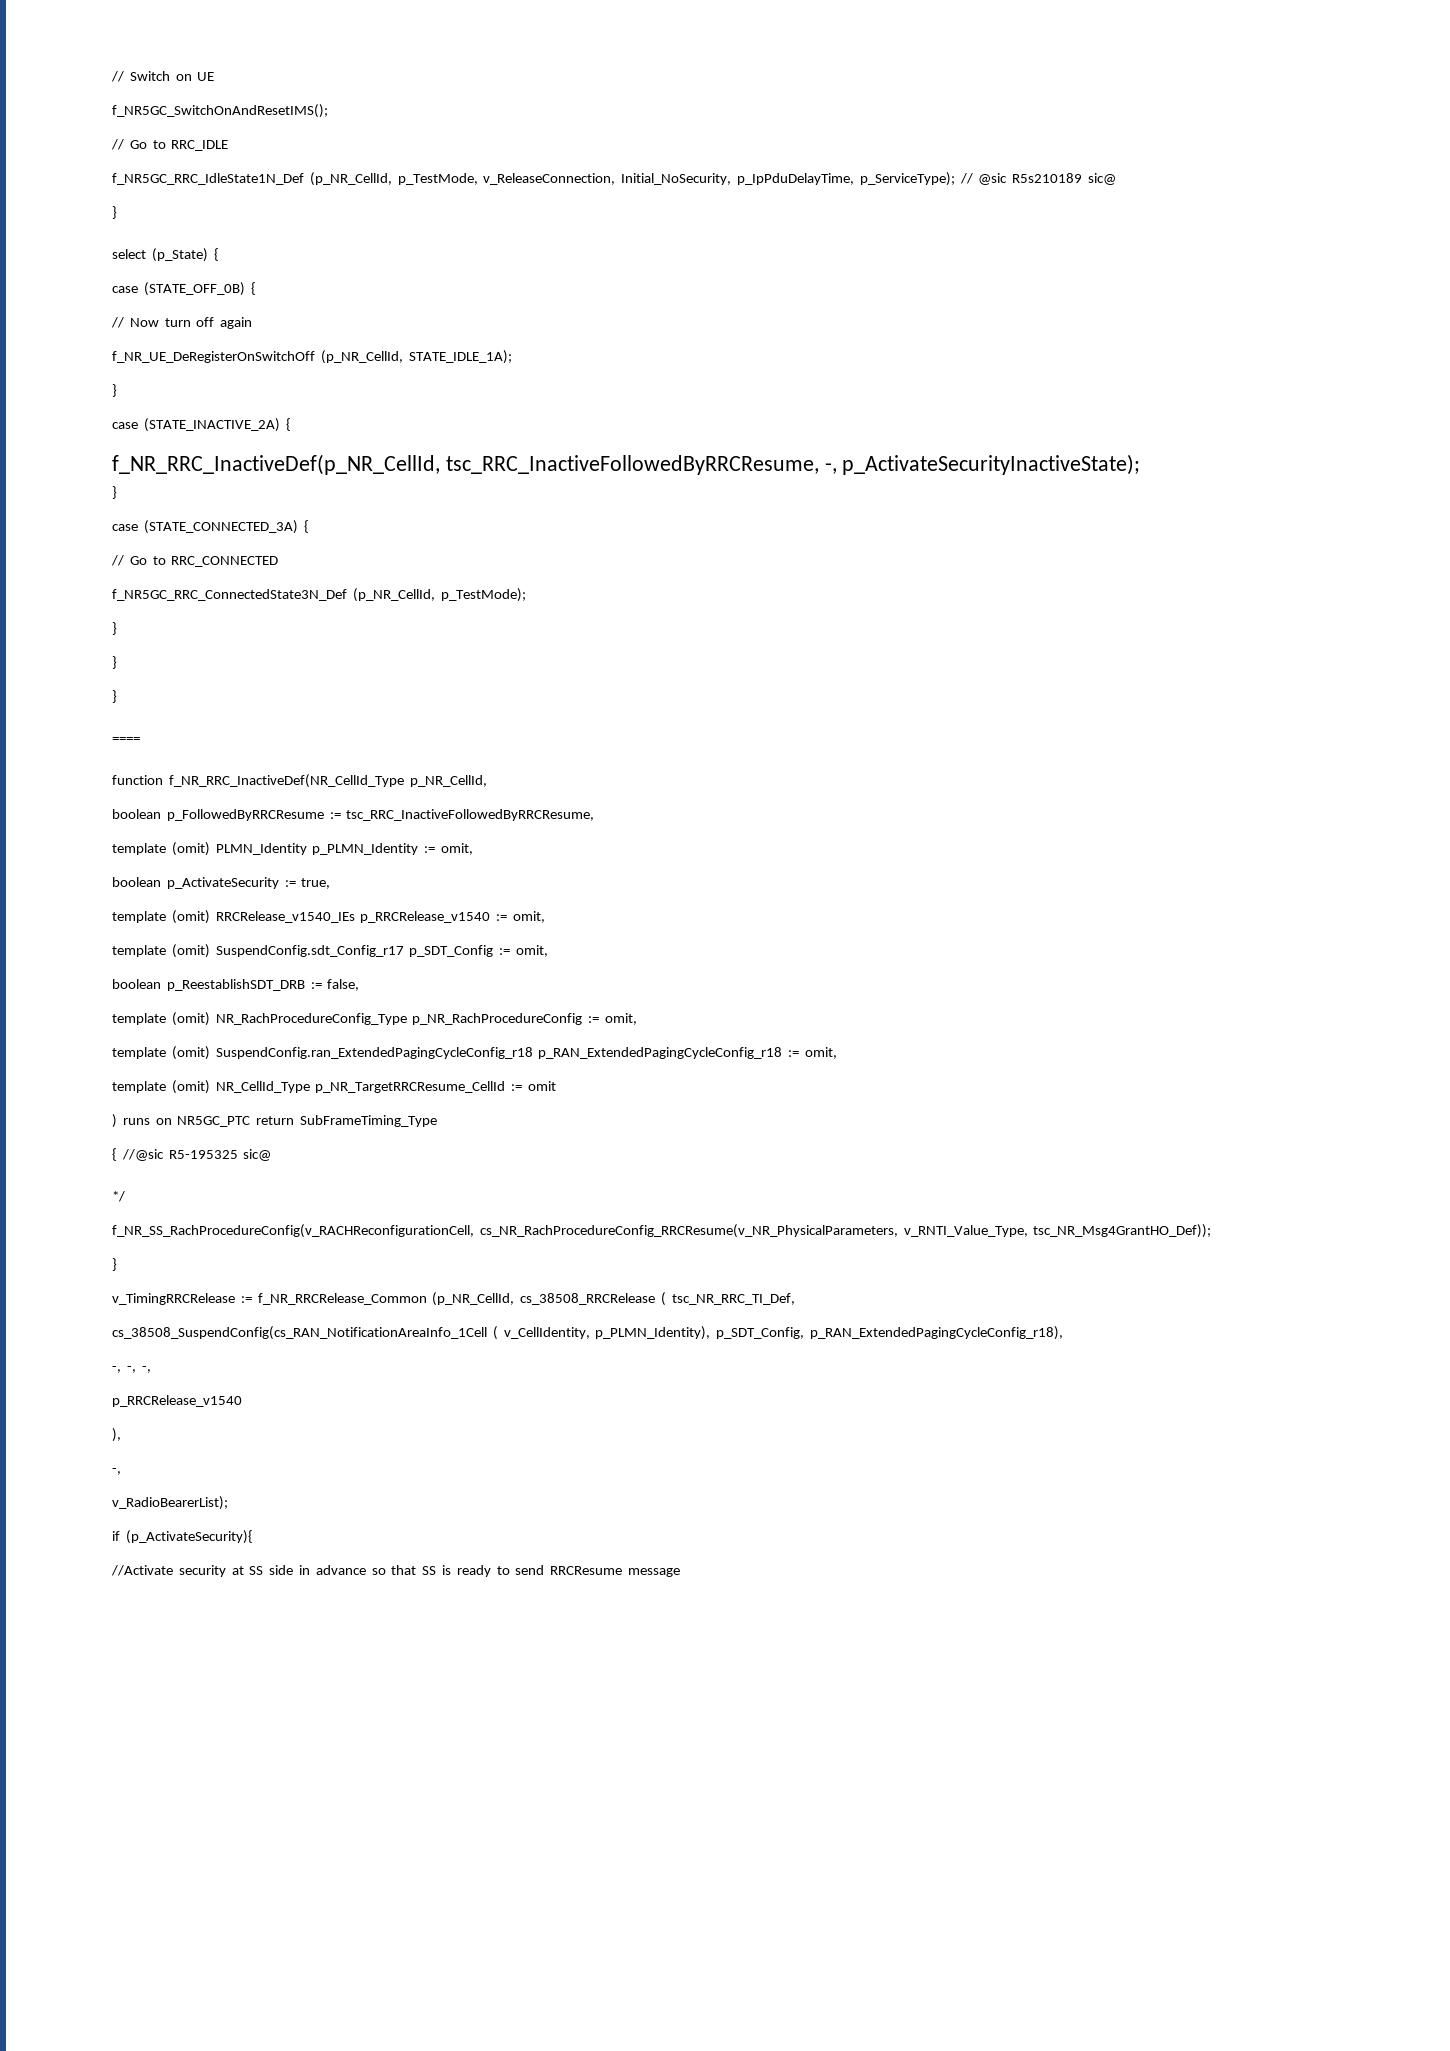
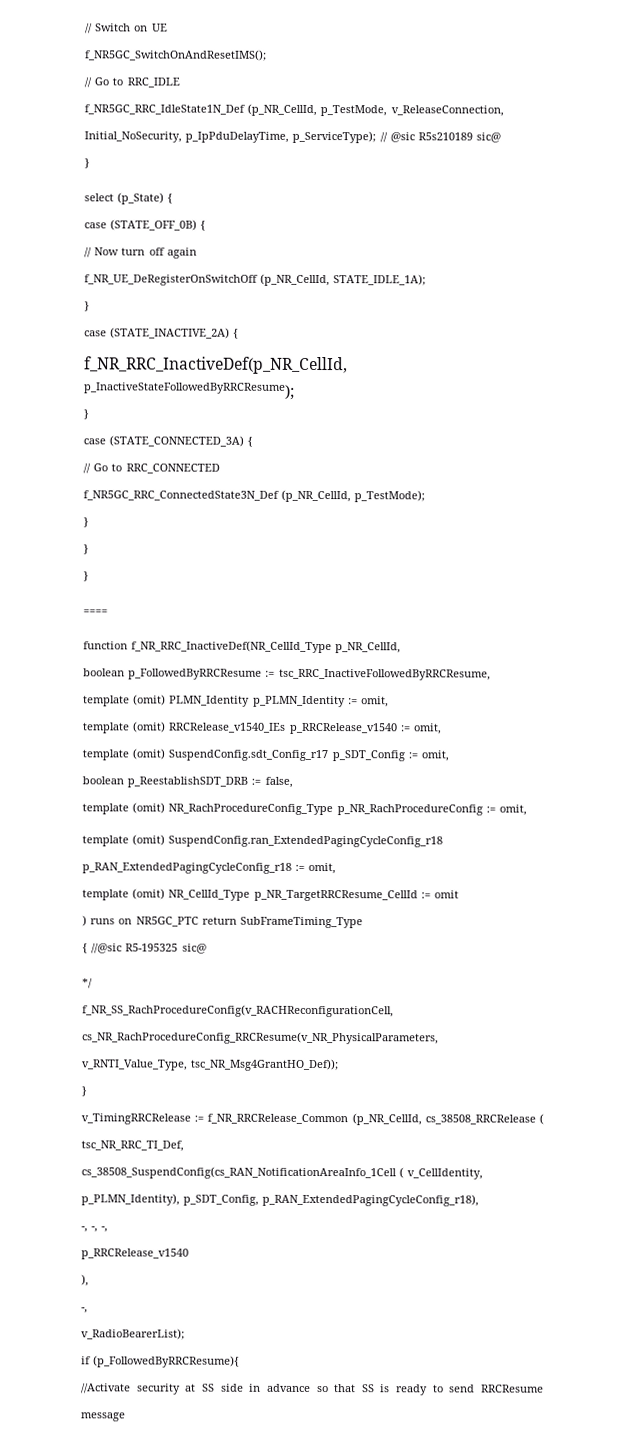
[445,454,1141,475] tsc_RRC_InactiveFollowedByRRCResume, -, p_ActivateSecurityInactiveState); -> [83,382,295,400] p_InactiveStateFollowedByRRCResume);
[112,877,331,889] // boolean p_ActivateSecurity := true, -> (389, 702) none
[125,1530,253,1544] (p_ActivateSecurity){ -> [93,1355,241,1368] (p_FollowedByRRCResume){

